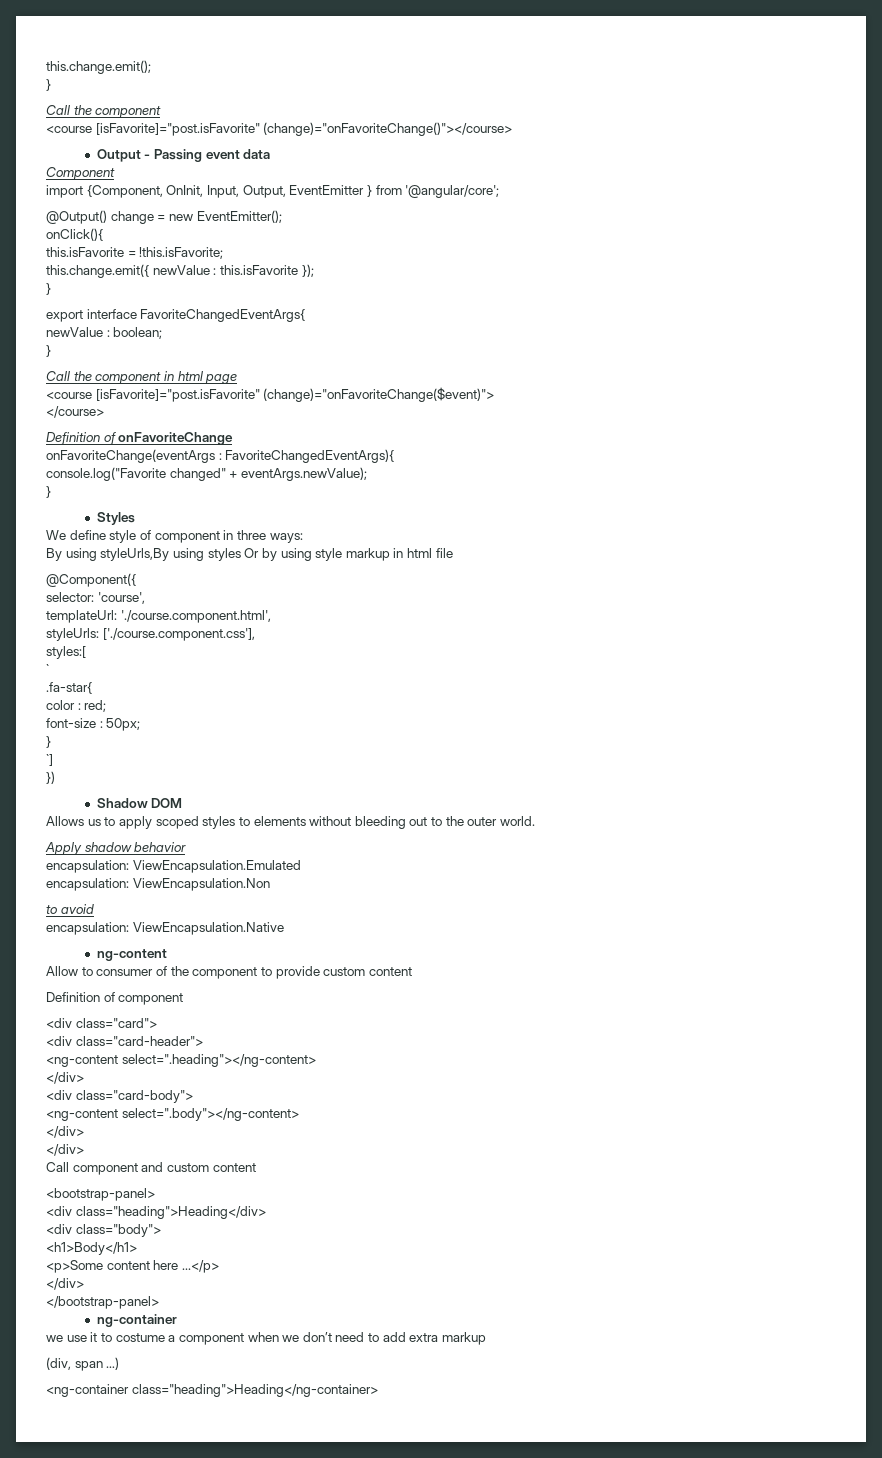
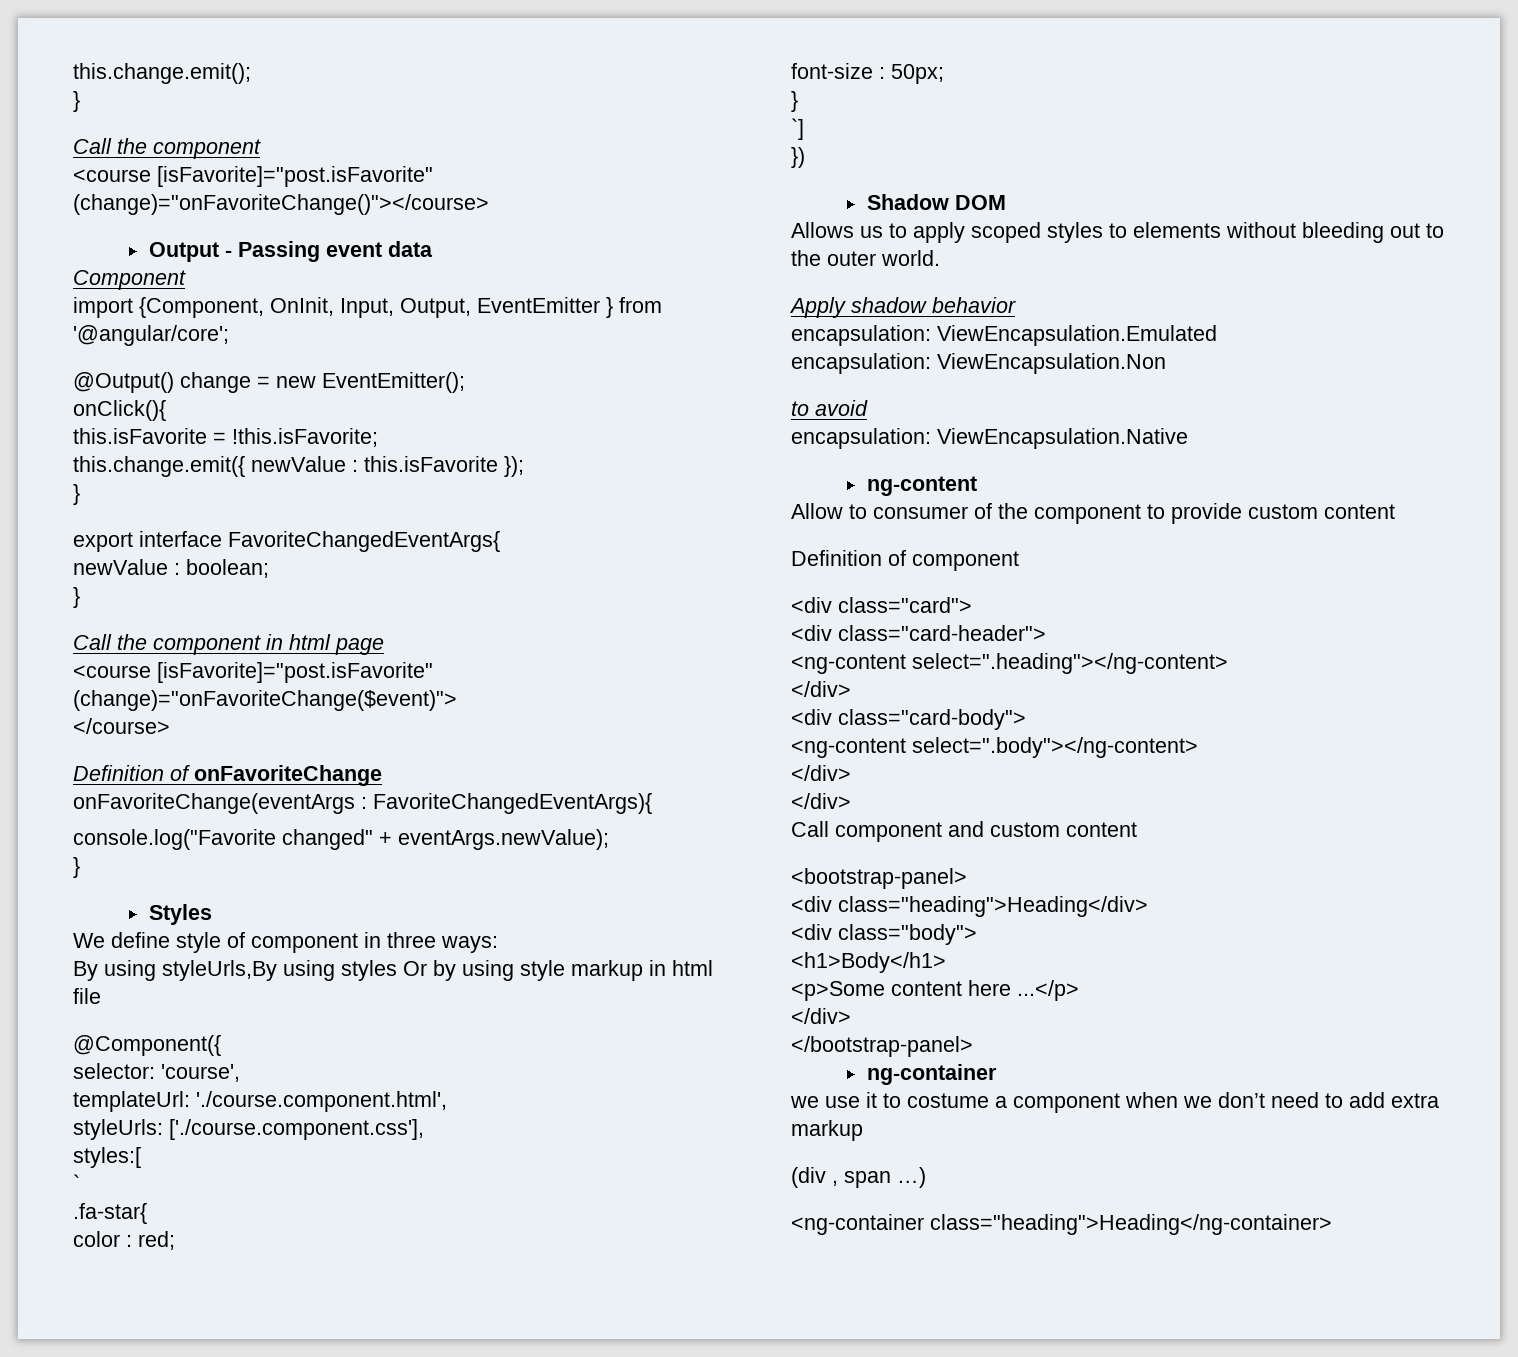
[46,1357,71,1370] (div, -> [791,1167,838,1188] (div ,

